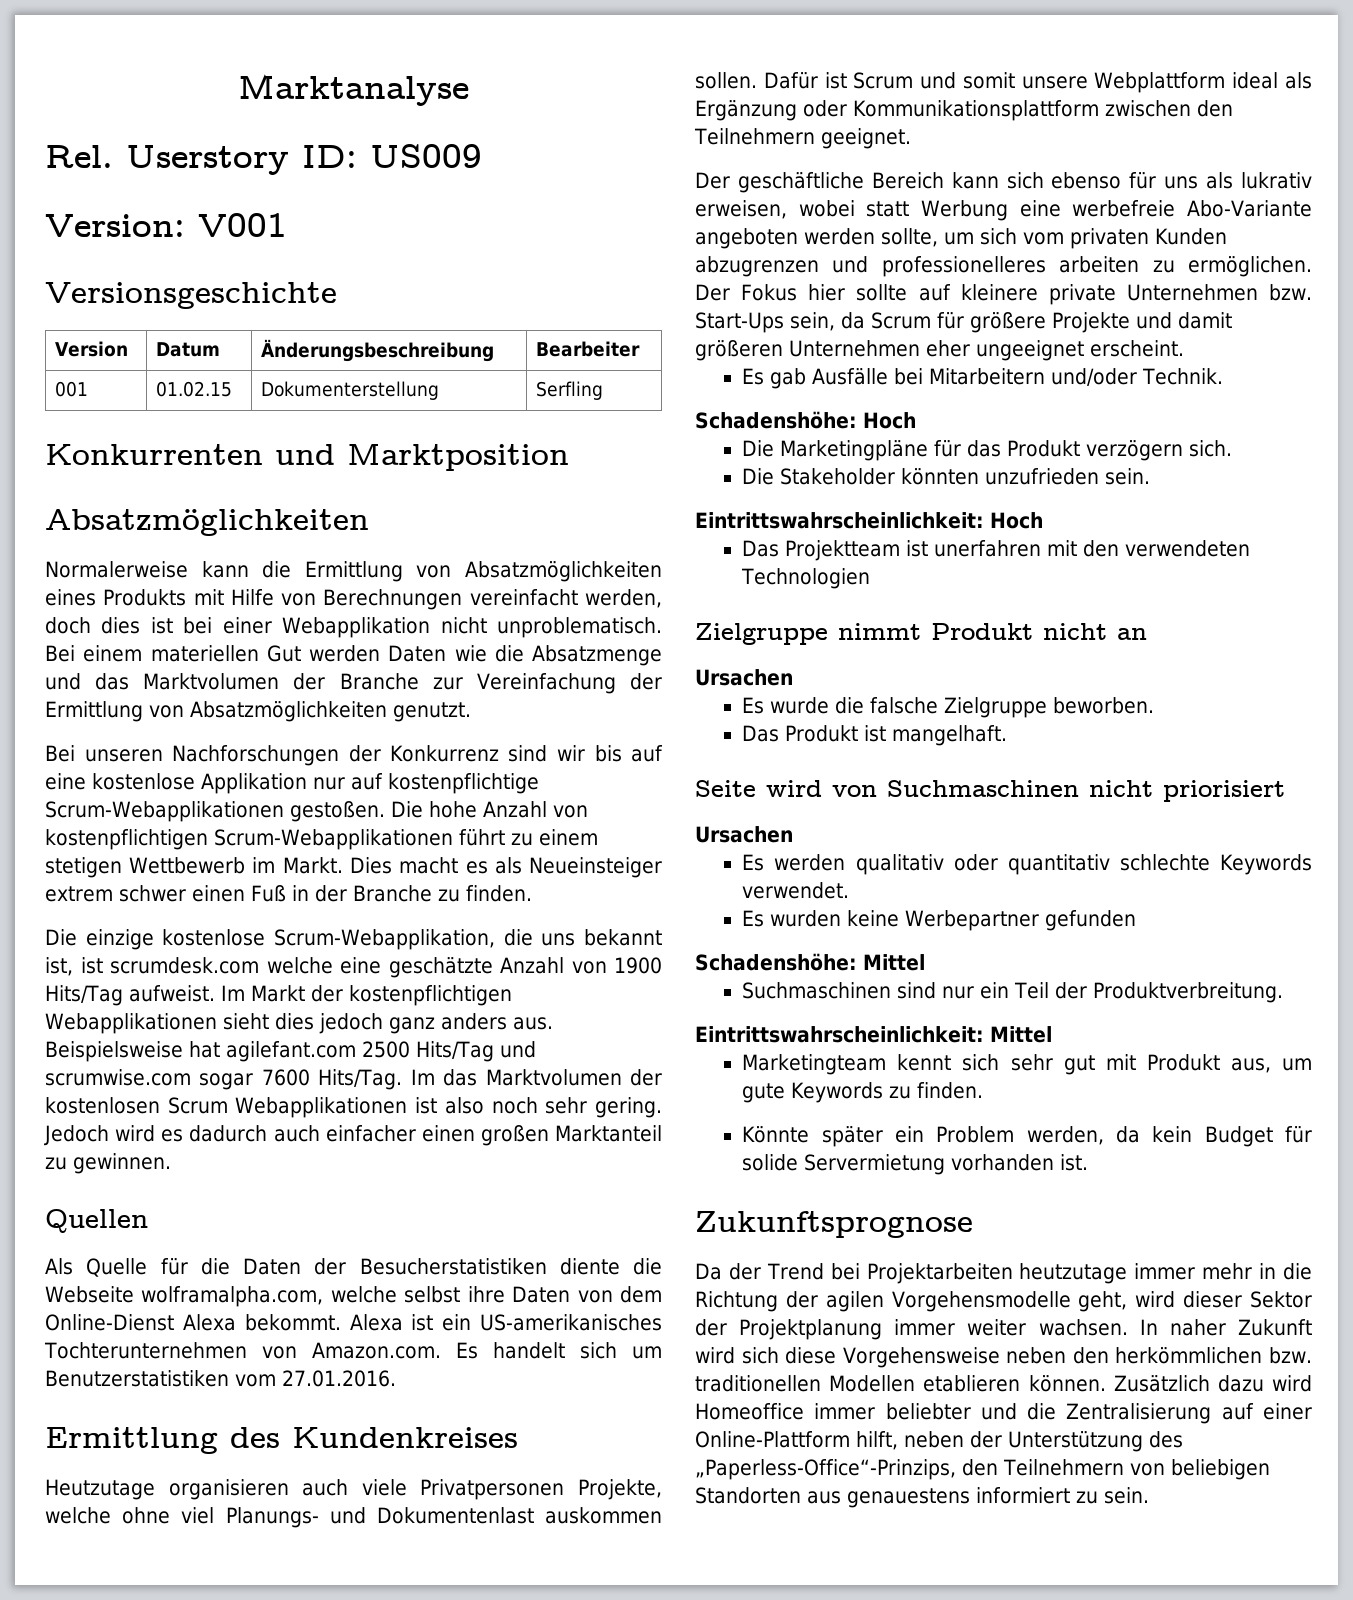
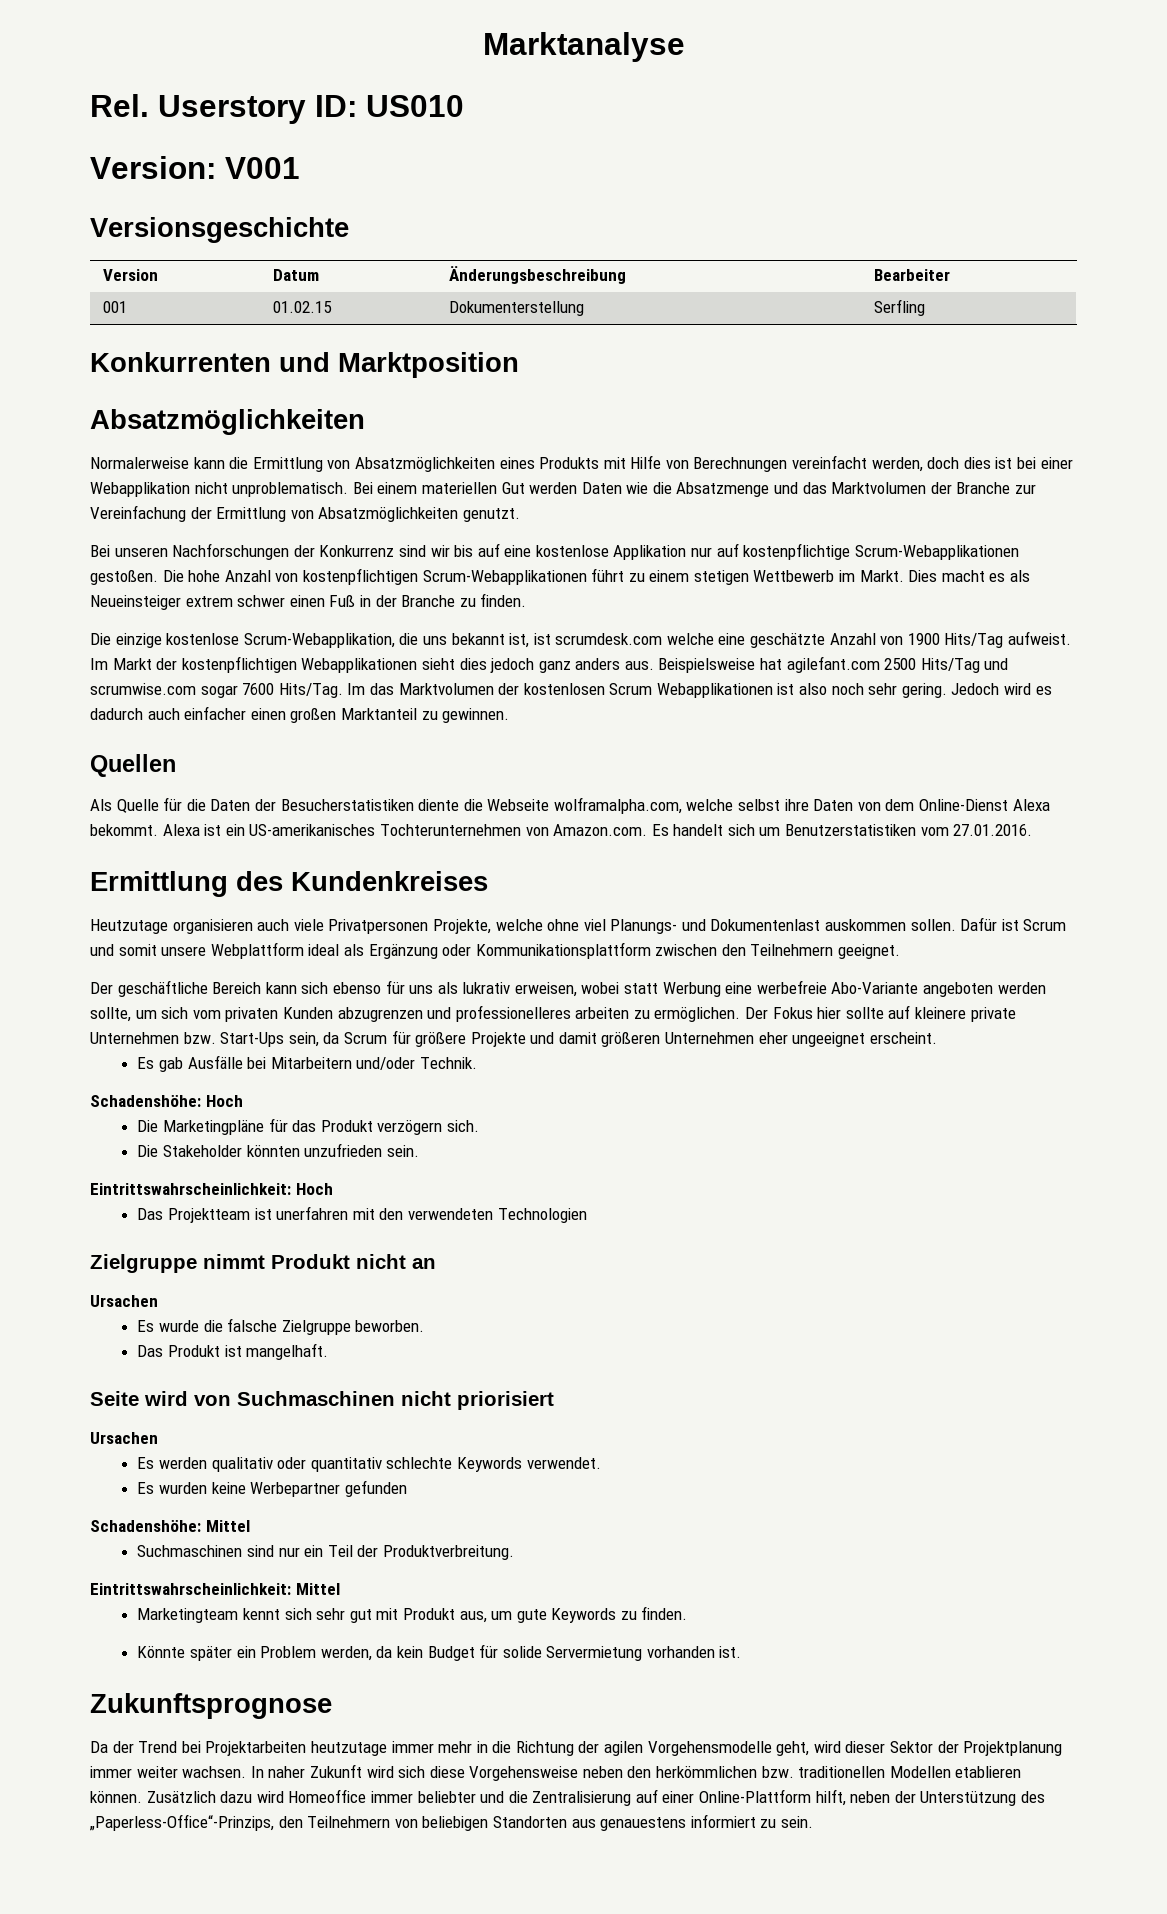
[370,144,482,168] US009 -> [366,95,464,117] US010

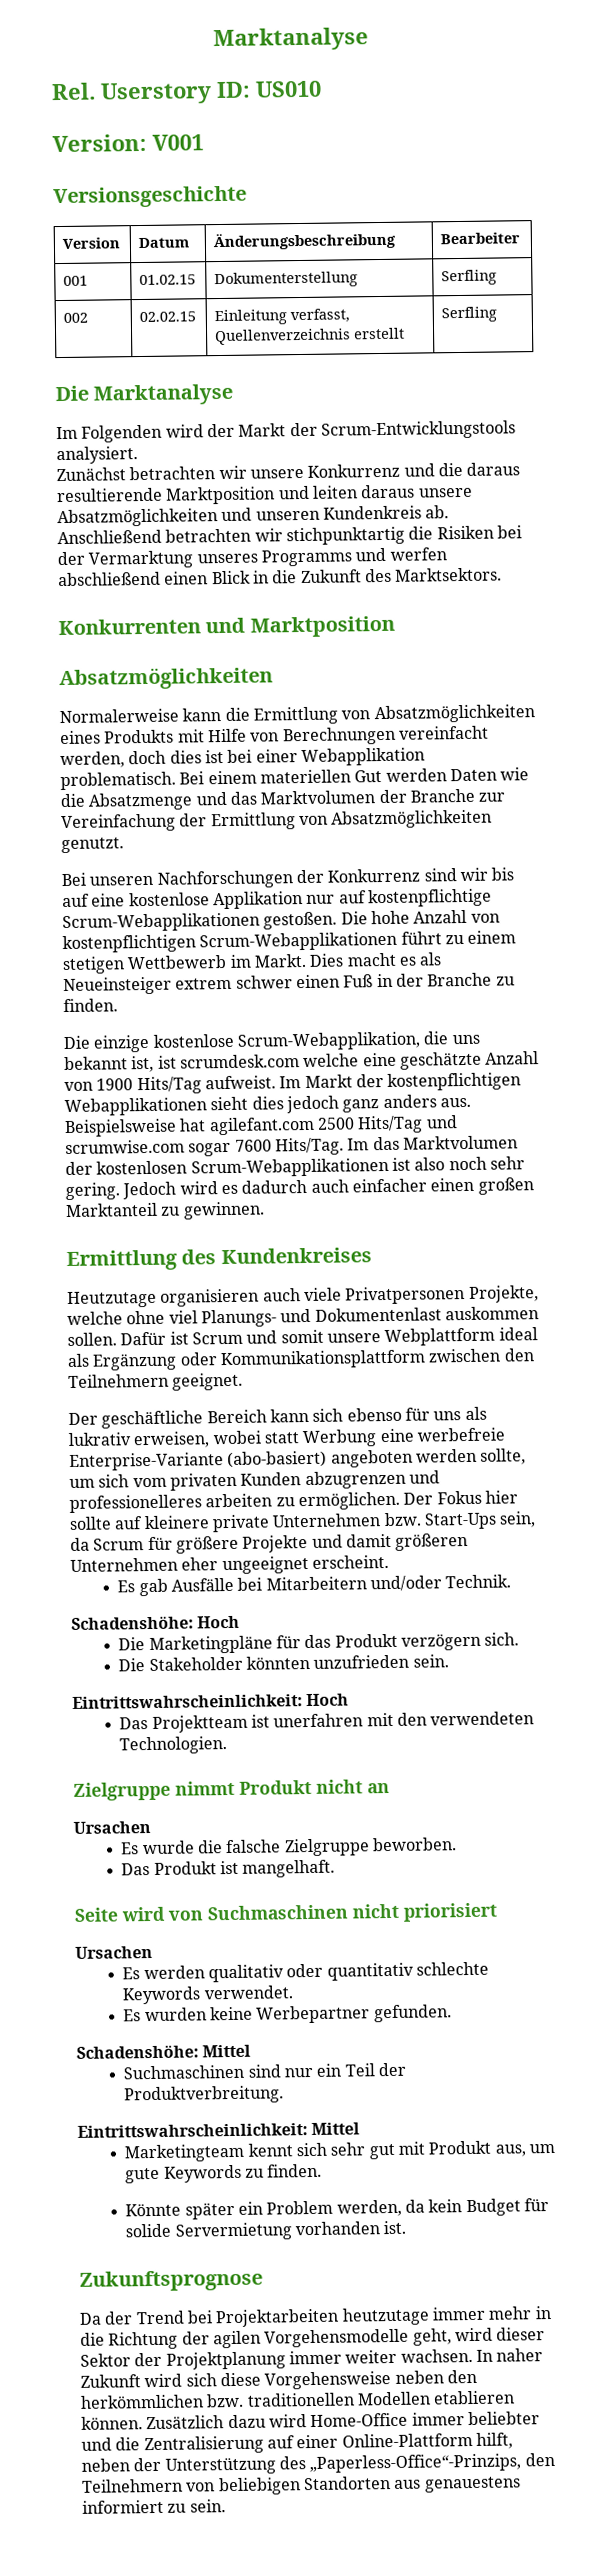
(925, 307) none -> [63,312,89,323] [139,311,197,323] [214,308,351,326] [215,327,406,346] [441,306,498,323] [55,383,234,406] [56,420,516,443] [56,446,138,465] [56,462,521,482] [56,484,473,505] [57,505,450,528] [57,525,522,546] [57,547,447,569] [58,567,503,587] // 002 | 02.02.15 | Einleitung verfasst, Quellenverzeichnis erstellt | Serfling // Die Marktanalyse // Im Folgenden wird der Markt der Scrum-Entwicklungstools analysiert. // Zunächst betrachten wir unsere Konkurrenz und die daraus resultierende Marktposition und leiten daraus unsere Absatzmöglichkeiten und unseren Kundenkreis ab. Anschließend betrachten wir stichpunktartig die Risiken bei der Vermarktung unseres Programms und werfen abschließend einen Blick in die Zukunft des Marktsektors.
[194,482,349,497] nicht unproblematisch. -> [60,771,176,791] problematisch.
[609,683,773,698] Scrum Webapplikationen -> [190,1157,389,1178] Scrum-Webapplikationen
[90,754,176,777] [90,797,1050,814] [90,824,1033,836] // Quellen // Als Quelle für die Daten der Besucherstatistiken diente die Webseite wolframalpha.com, welche selbst ihre Daten von dem Online-Dienst Alexa bekommt. Alexa ist ein US-amerikanisches Tochterunternehmen von Amazon.com. Es handelt sich um Benutzerstatistiken vom 27.01.2016. -> (265, 1210) none
[831,982,919,994] Abo-Variante -> [69,1450,328,1471] Enterprise-Variante (abo-basiert)
[497,1208,587,1223] Technologien -> [119,1736,228,1755] Technologien.
[344,1480,407,1497] gefunden -> [373,2004,452,2023] gefunden.
[288,1789,367,1803] Homeoffice -> [310,2412,409,2428] Home-Office

